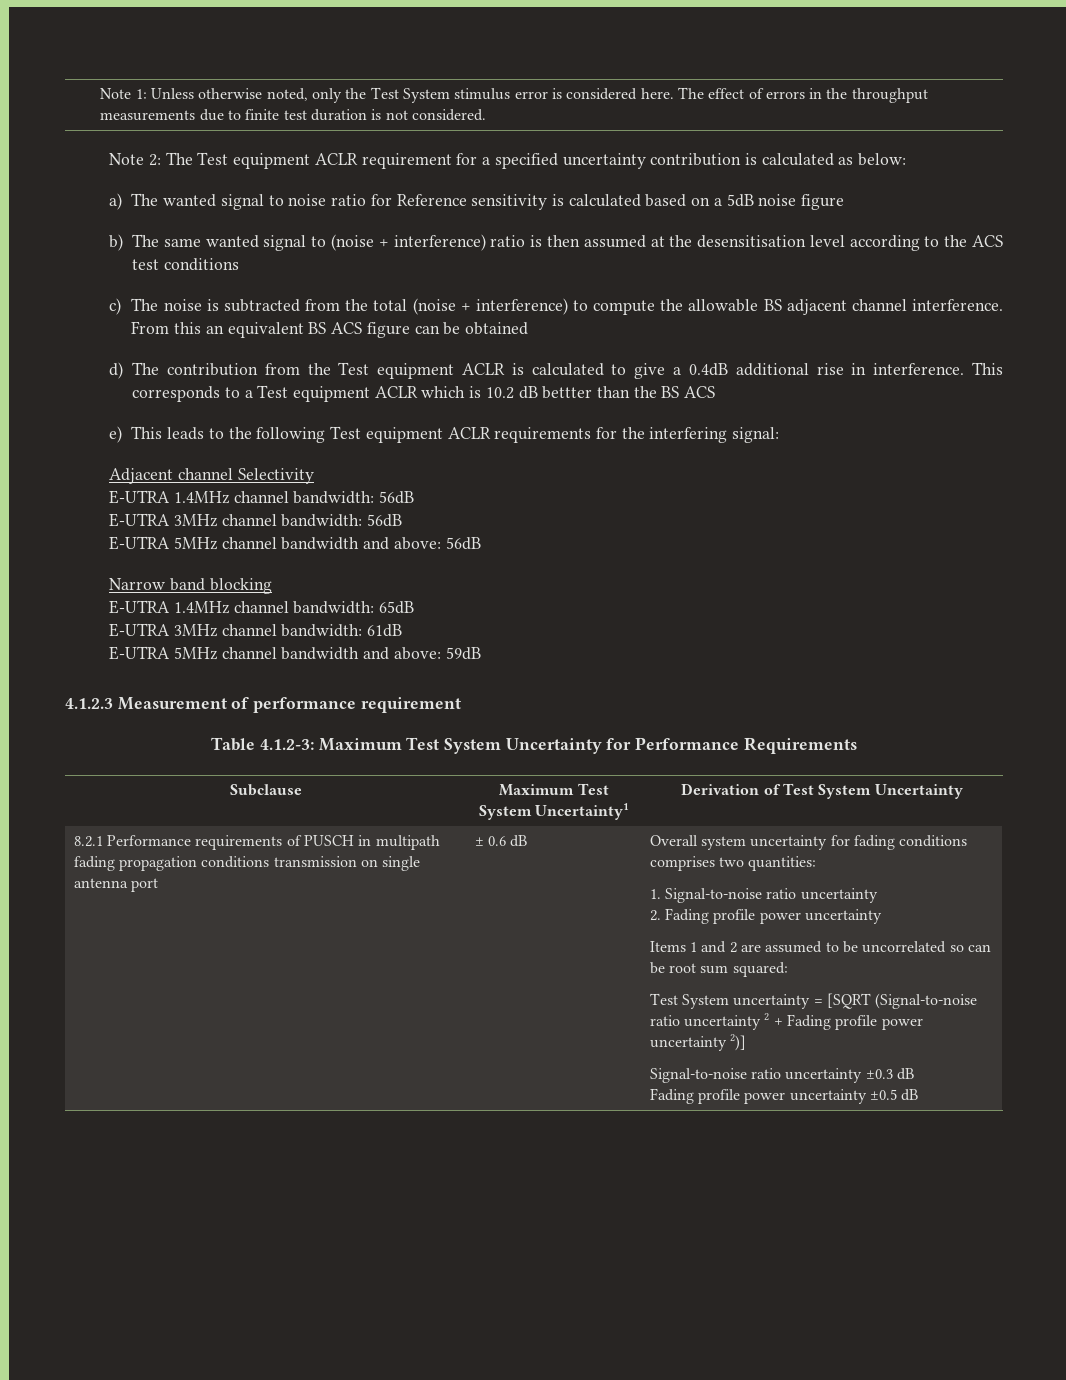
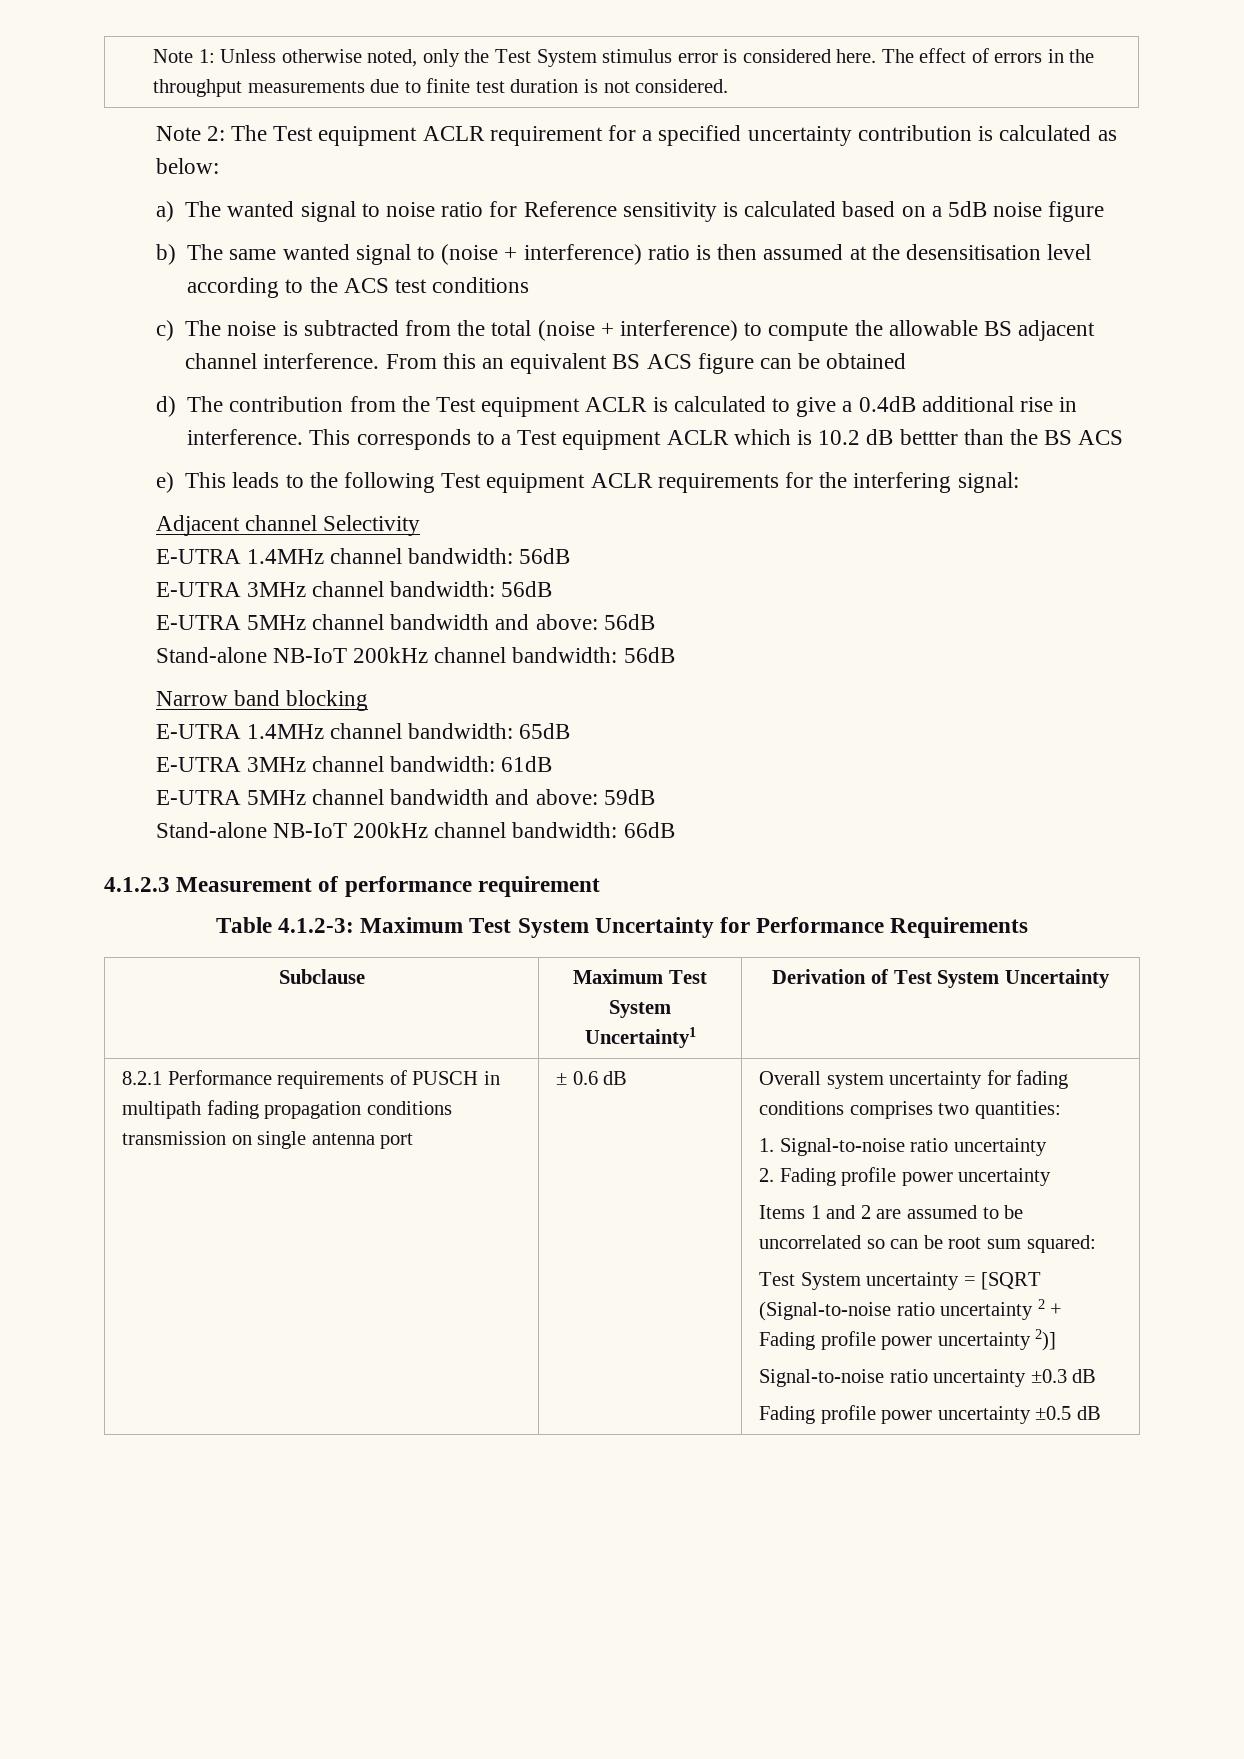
(481, 543) none -> [155,647,675,663] // Stand-alone NB-IoT 200kHz channel bandwidth: 56dB
(481, 653) none -> [155,822,675,838] // Stand-alone NB-IoT 200kHz channel bandwidth: 66dB

